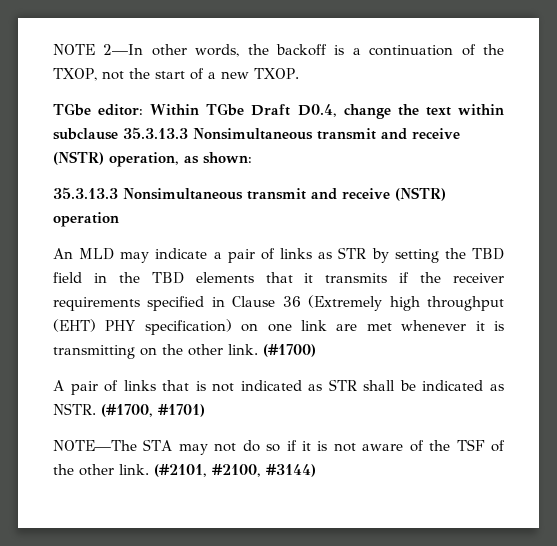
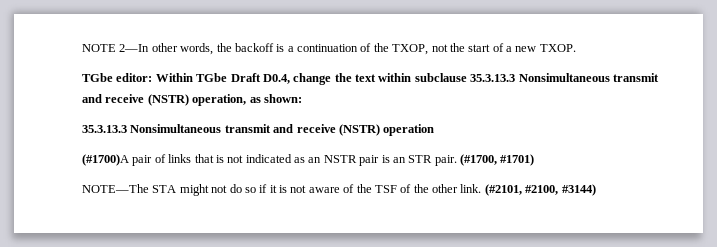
[53,247,504,263] [53,272,504,284] [53,295,504,311] [53,319,504,335] [53,344,316,359] [53,380,64,391] An MLD may indicate a pair of links as STR by setting the TBD field in the TBD elements that it transmits if the receiver requirements specified in Clause 36 (Extremely high throughput (EHT) PHY specification) on one link are met whenever it is transmitting on the other link. (#1700) // A -> [82,154,129,166] (#1700)A
[328,379,505,391] [53,403,96,415] STR shall be indicated as NSTR. -> [308,155,457,166] an NSTR pair is an STR pair.
[178,444,208,455] may -> [179,184,209,196] might

